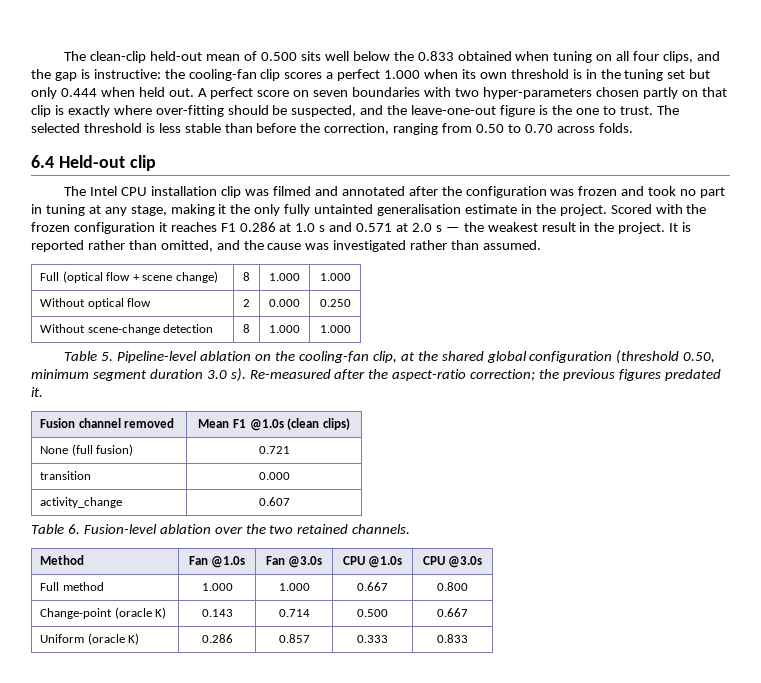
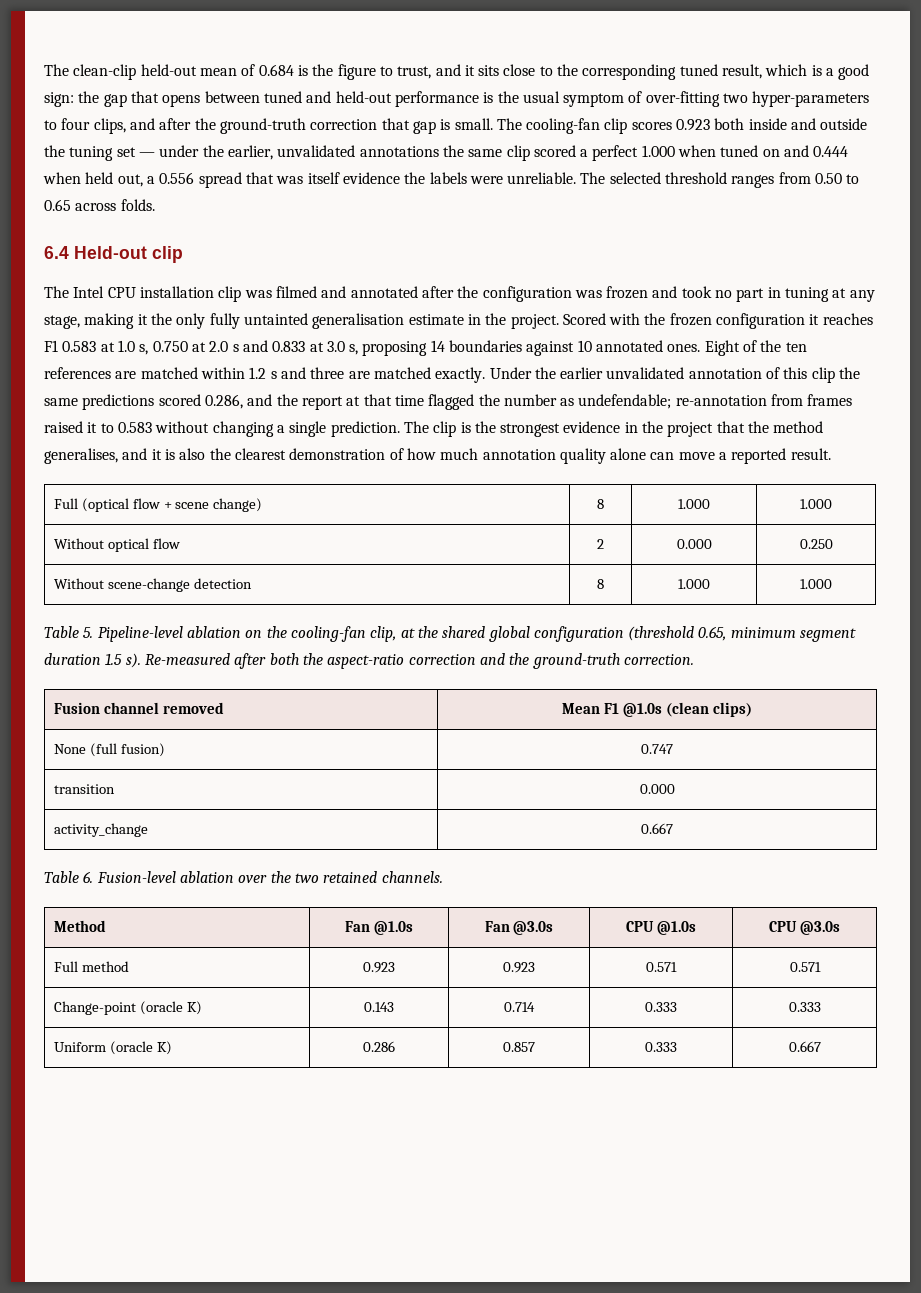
[261,51,720,63] [31,69,711,81] [31,87,727,99] [31,105,679,117] [31,123,439,135] 0.500 sits well below the 0.833 obtained when tuning on all four clips, and the gap is instructive: the cooling-fan clip scores a perfect 1.000 when its own threshold is in the tuning set but only 0.444 when held out. A perfect score on seven boundaries with two hyper-parameters chosen partly on that clip is exactly where over-fitting should be suspected, and the leave-one-out figure is the one to trust. The selected threshold is less stable than before the correction, ranging -> [258,64,870,80] [44,91,870,107] [44,118,868,134] [44,145,849,161] [43,172,775,188] 0.684 is the figure to trust, and it sits close to the corresponding tuned result, which is a good sign: the gap that opens between tuned and held-out performance is the usual symptom of over-fitting two hyper-parameters to four clips, and after the ground-truth correction that gap is small. The cooling-fan clip scores 0.923 both inside and outside the tuning set — under the earlier, unvalidated annotations the same clip scored a perfect 1.000 when tuned on and 0.444 when held out, a 0.556 spread that was itself evidence the labels were unreliable. The selected threshold ranges
[524,124,553,133] 0.70 -> [44,199,71,211] 0.65
[239,222,276,232] 0.286 -> [62,341,97,352] 0.583
[319,222,692,234] [31,240,542,252] s and 0.571 at 2.0 s — the weakest result in the project. It is reported rather than omitted, and the cause was investigated rather than assumed. -> [139,340,807,356] [44,367,861,383] [44,394,853,410] [44,421,824,437] [44,448,831,464] s, 0.750 at 2.0 s and 0.833 at 3.0 s, proposing 14 boundaries against 10 annotated ones. Eight of the ten references are matched within 1.2 s and three are matched exactly. Under the earlier unvalidated annotation of this clip the same predictions scored 0.286, and the report at that time flagged the number as undefendable; re-annotation from frames raised it to 0.583 without changing a single prediction. The clip is the strongest evidence in the project that the method generalises, and it is also the clearest demonstration of how much annotation quality alone can move a reported result.
[683,352,716,363] 0.50, -> [698,626,727,641] 0.65,
[206,370,227,379] 3.0 -> [105,653,123,665] 1.5
(366, 374) none -> [269,653,299,665] both
[470,369,721,381] [31,387,43,397] correction; the previous figures predated it. -> [408,653,694,669] correction and the ground-truth correction.
[258,446,290,454] 0.721 -> [641,744,673,754] 0.747
[258,497,290,506] 0.607 -> [641,823,673,834] 0.667
[201,583,233,591] [278,583,310,591] [357,582,388,591] [437,582,468,591] 1.000 | 1.000 | 0.667 | 0.800 -> [363,962,395,973] [503,962,535,973] [646,962,677,972] [789,962,821,972] 0.923 | 0.923 | 0.571 | 0.571
[357,609,388,617] [437,608,468,617] 0.500 | 0.667 -> [645,1002,677,1012] [788,1002,821,1012] 0.333 | 0.333
[437,634,468,643] 0.833 -> [788,1041,821,1052] 0.667

